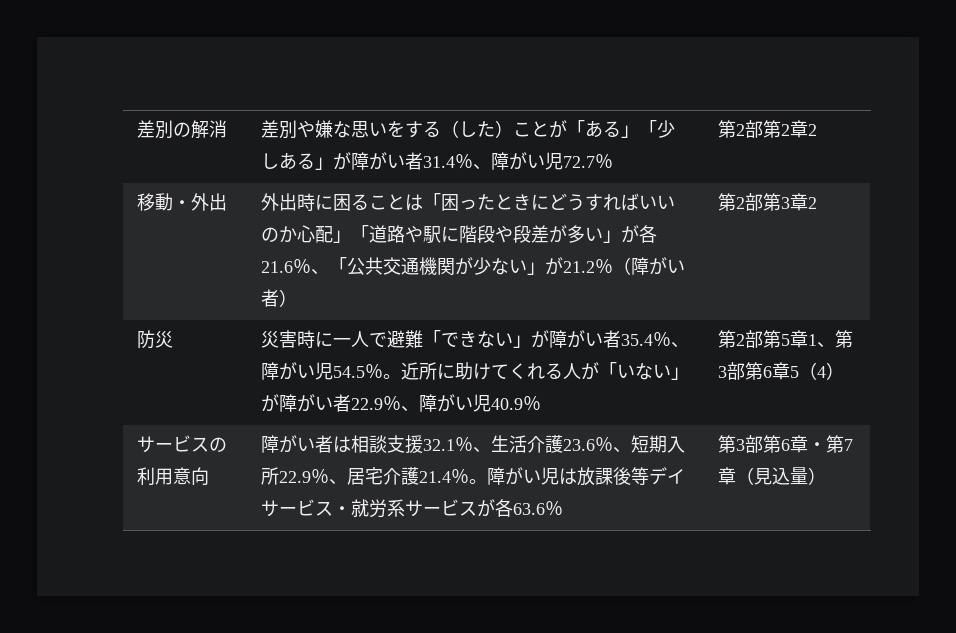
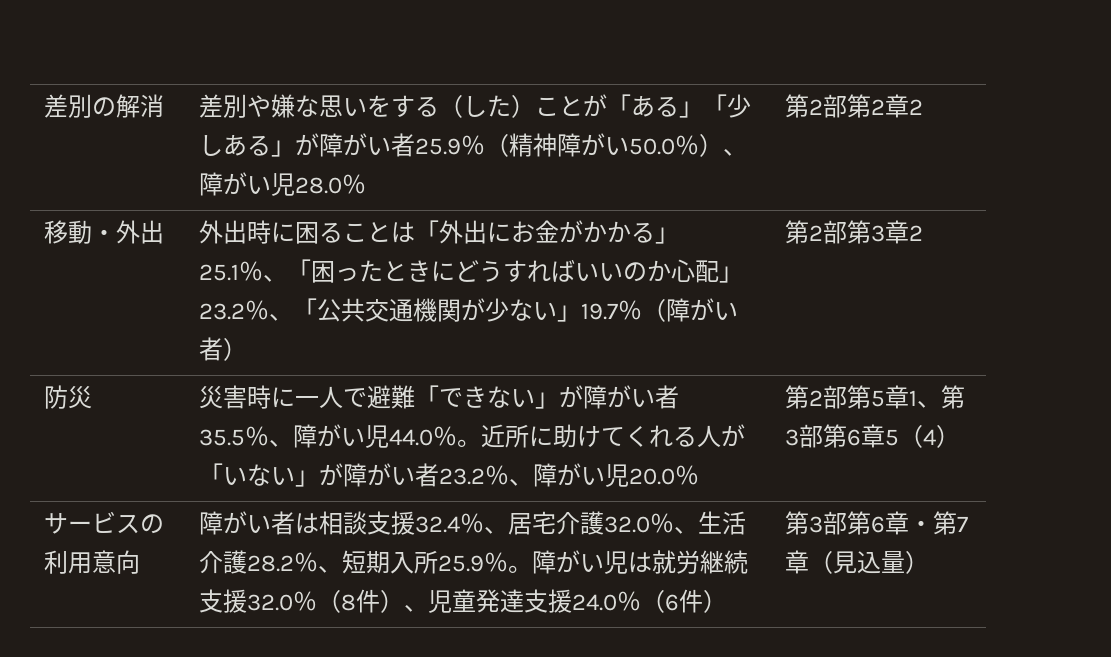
[423,152,596,170] 31.4％、障がい児72.7 -> [414,133,747,157] [198,172,342,196] 25.9％（精神障がい50.0％）、障がい児28.0
(442, 201) none -> [438,220,679,244] [198,259,311,282] 外出にお金がかかる」25.1％、「
[351,225,658,244] [261,261,294,273] 「道路や駅に階段や段差が多い」が各21.6 -> [198,303,245,320] 23.2
[545,257,596,275] が21.2 -> [580,303,618,320] 19.7
[621,331,690,348] [261,362,366,380] 35.4％、障がい児54.5 -> [198,424,433,448] 35.5％、障がい児44.0
[351,394,524,412] 22.9％、障がい児40.9 -> [438,463,675,487] 23.2％、障がい児20.0
[423,439,456,451] 32.1 -> [414,511,650,535] 32.4％、居宅介護32.0
[563,439,596,451] 23.6 -> [246,555,294,572] 28.2
[279,467,686,486] [261,499,564,518] 22.9％、居宅介護21.4％。障がい児は放課後等デイサービス・就労系サービスが各63.6％ -> [437,550,748,574] [198,589,727,613] 25.9％。障がい児は就労継続支援32.0％（8件）、児童発達支援24.0％（6件）

